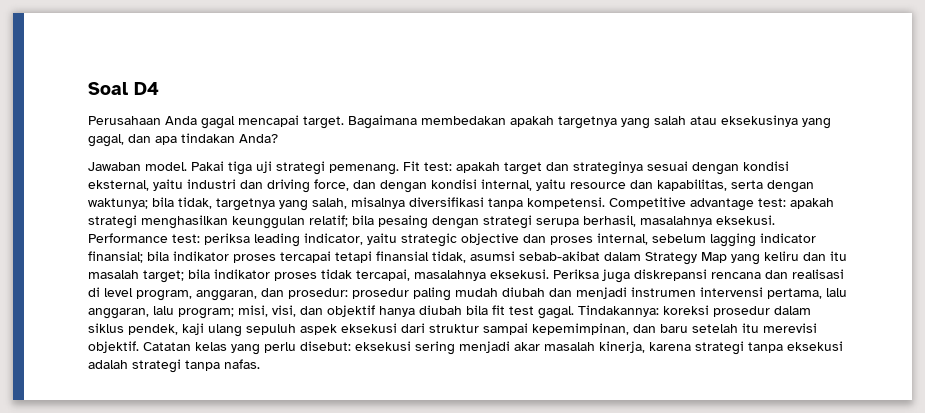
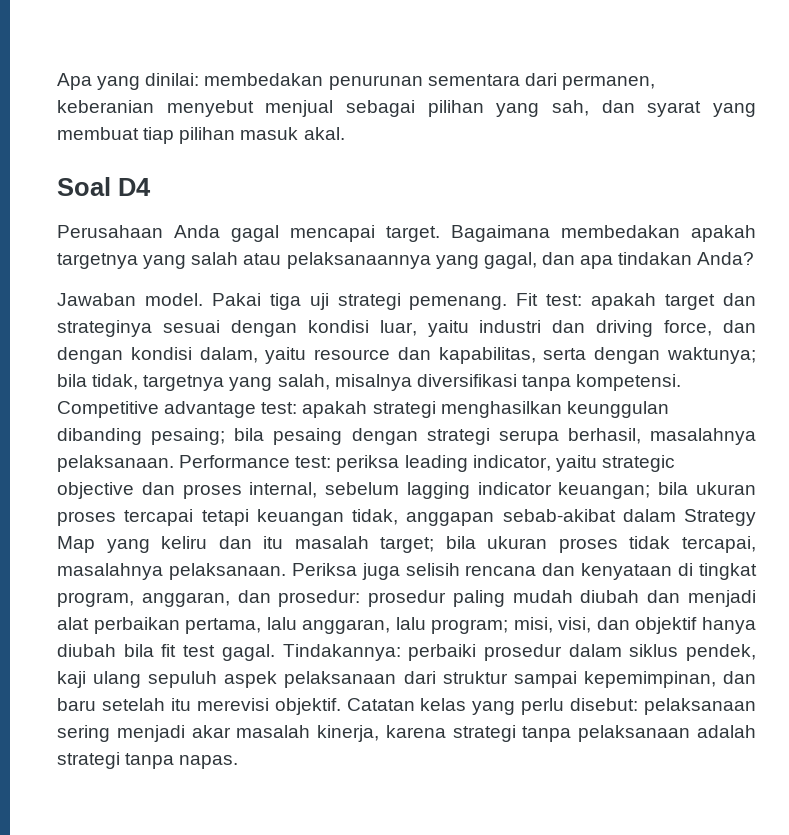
(88, 88) none -> [57,73,655,90] [57,100,756,117] [57,127,345,144] Apa yang dinilai: membedakan penurunan sementara dari permanen, keberanian menyebut menjual sebagai pilihan yang sah, dan syarat yang membuat tiap pilihan masuk akal. //
[721,115,798,127] eksekusinya -> [286,252,431,269] pelaksanaannya
[88,180,149,191] eksternal, -> [379,320,417,336] luar,
[481,179,532,191] internal, -> [199,347,258,363] dalam,
[309,215,348,227] relatif; -> [57,428,226,445] dibanding pesaing;
[716,215,775,225] eksekusi. -> [57,455,174,472] pelaksanaan.
[88,251,515,263] finansial; bila indikator proses tercapai tetapi finansial tidak, asumsi -> [558,482,757,499] [57,509,495,526] keuangan; bila ukuran proses tercapai tetapi keuangan tidak, anggapan
[214,269,270,279] indikator -> [487,536,548,549] ukuran
[490,269,549,279] eksekusi. -> [168,563,286,580] pelaksanaan.
[634,269,707,281] diskrepansi -> [405,563,460,576] selisih
[792,269,844,279] [88,287,133,297] realisasi di level -> [581,563,758,580] kenyataan di tingkat
[631,287,763,297] instrumen intervensi -> [57,617,180,634] alat perbaikan
[663,305,709,315] koreksi -> [408,644,477,661] perbaiki
[341,323,397,333] eksekusi -> [284,671,397,688] pelaksanaan
[355,341,411,351] eksekusi -> [643,698,756,715] pelaksanaan
[787,341,843,351] eksekusi -> [578,725,691,742] pelaksanaan
[224,359,260,369] nafas. -> [179,755,239,769] napas.

